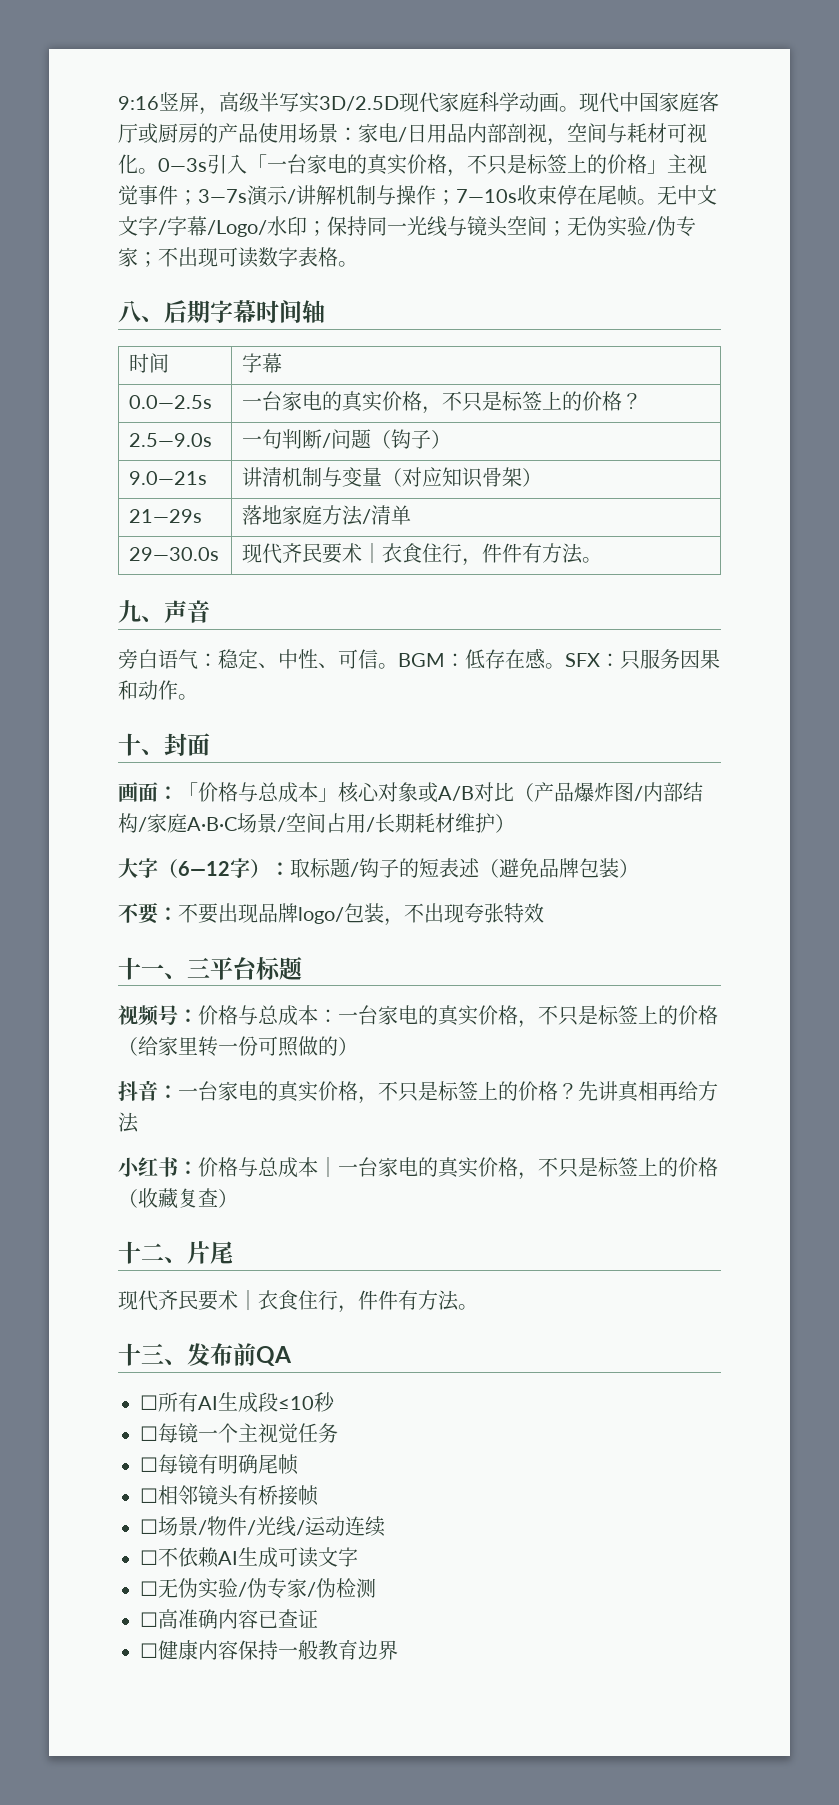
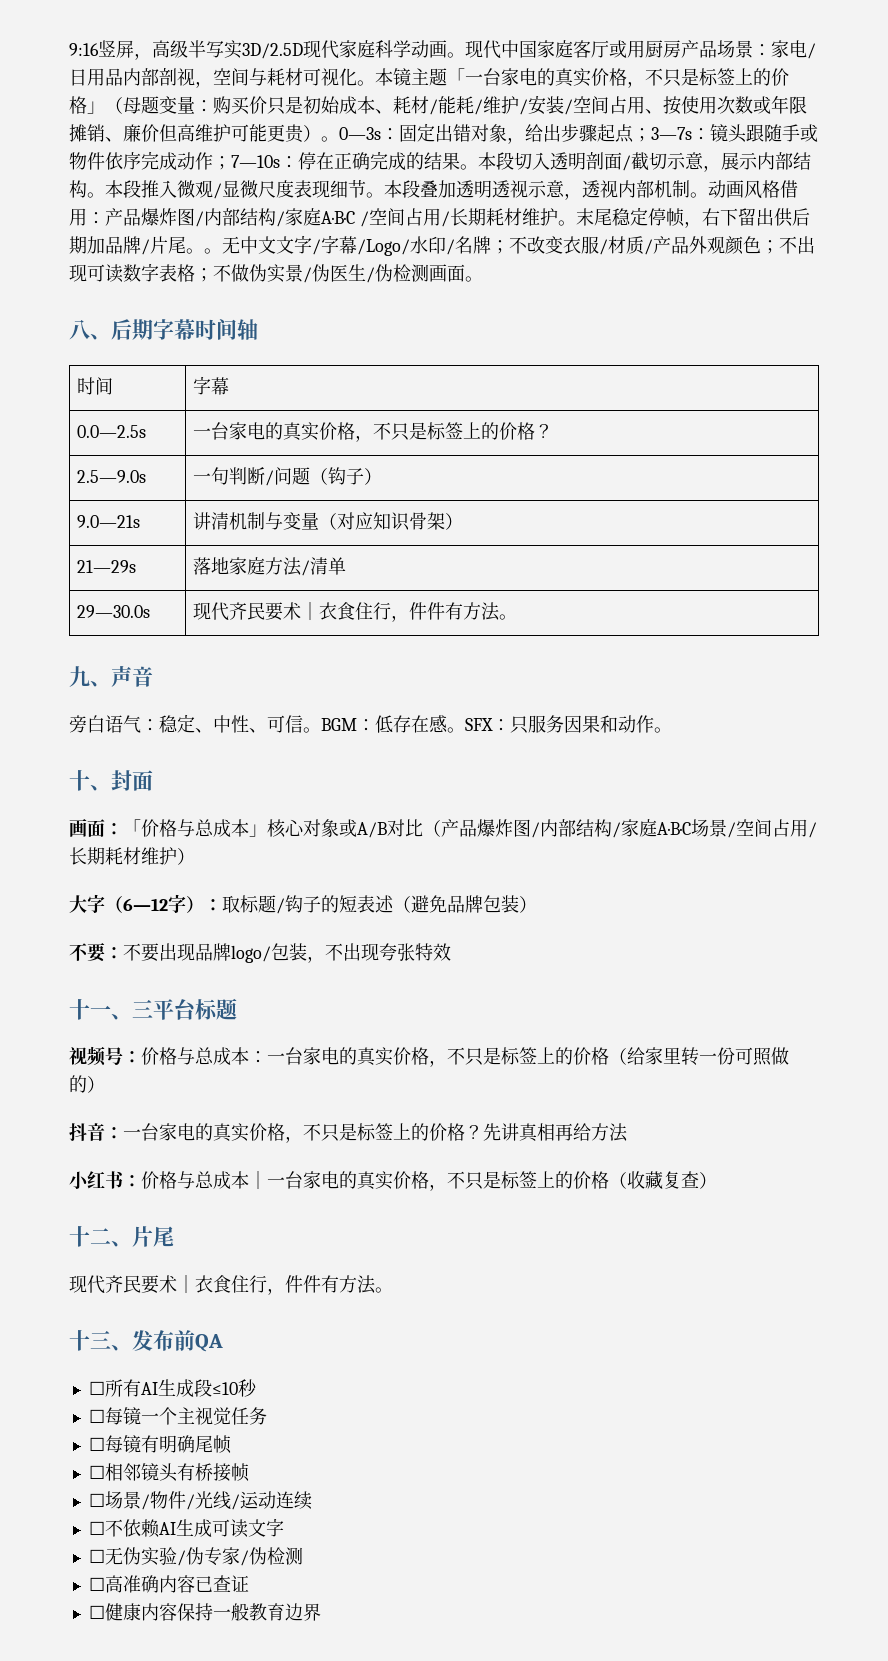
[158,123,298,143] 厨房的产品使用 -> [627,40,717,58] 用厨房产品
[158,154,247,174] 0—3s引入 -> [375,68,447,86] 本镜主题
[667,154,707,174] [118,185,638,206] 主视觉事件；3—7s演示/讲解机制与操作；7—10s收束停在尾帧 -> [105,95,807,115] [69,123,818,144] [69,151,811,172] [69,180,798,200] [69,207,810,228] [69,236,204,255] （母题变量：购买价只是初始成本、耗材/能耗/维护/安装/空间占用、按使用次数或年限摊销、廉价但高维护可能更贵）。0—3s：固定出错对象，给出步骤起点；3—7s：镜头跟随手或物件依序完成动作；7—10s：停在正确完成的结果。本段切入透明剖面/截切示意，展示内部结构。本段推入微观/显微尺度表现细节。本段叠加透明透视示意，透视内部机制。动画风格借用：产品爆炸图/内部结构/家庭A·B·C /空间占用/长期耗材维护。末尾稳定停帧，右下留出供后期加品牌/片尾。
[307,216,696,237] [118,247,138,267] ；保持同一光线与镜头空间；无伪实验/伪专家 -> [446,236,761,255] /名牌；不改变衣服/材质/产品外观颜色
(338, 257) none -> [195,264,465,283] ；不做伪实景/伪医生/伪检测画面

